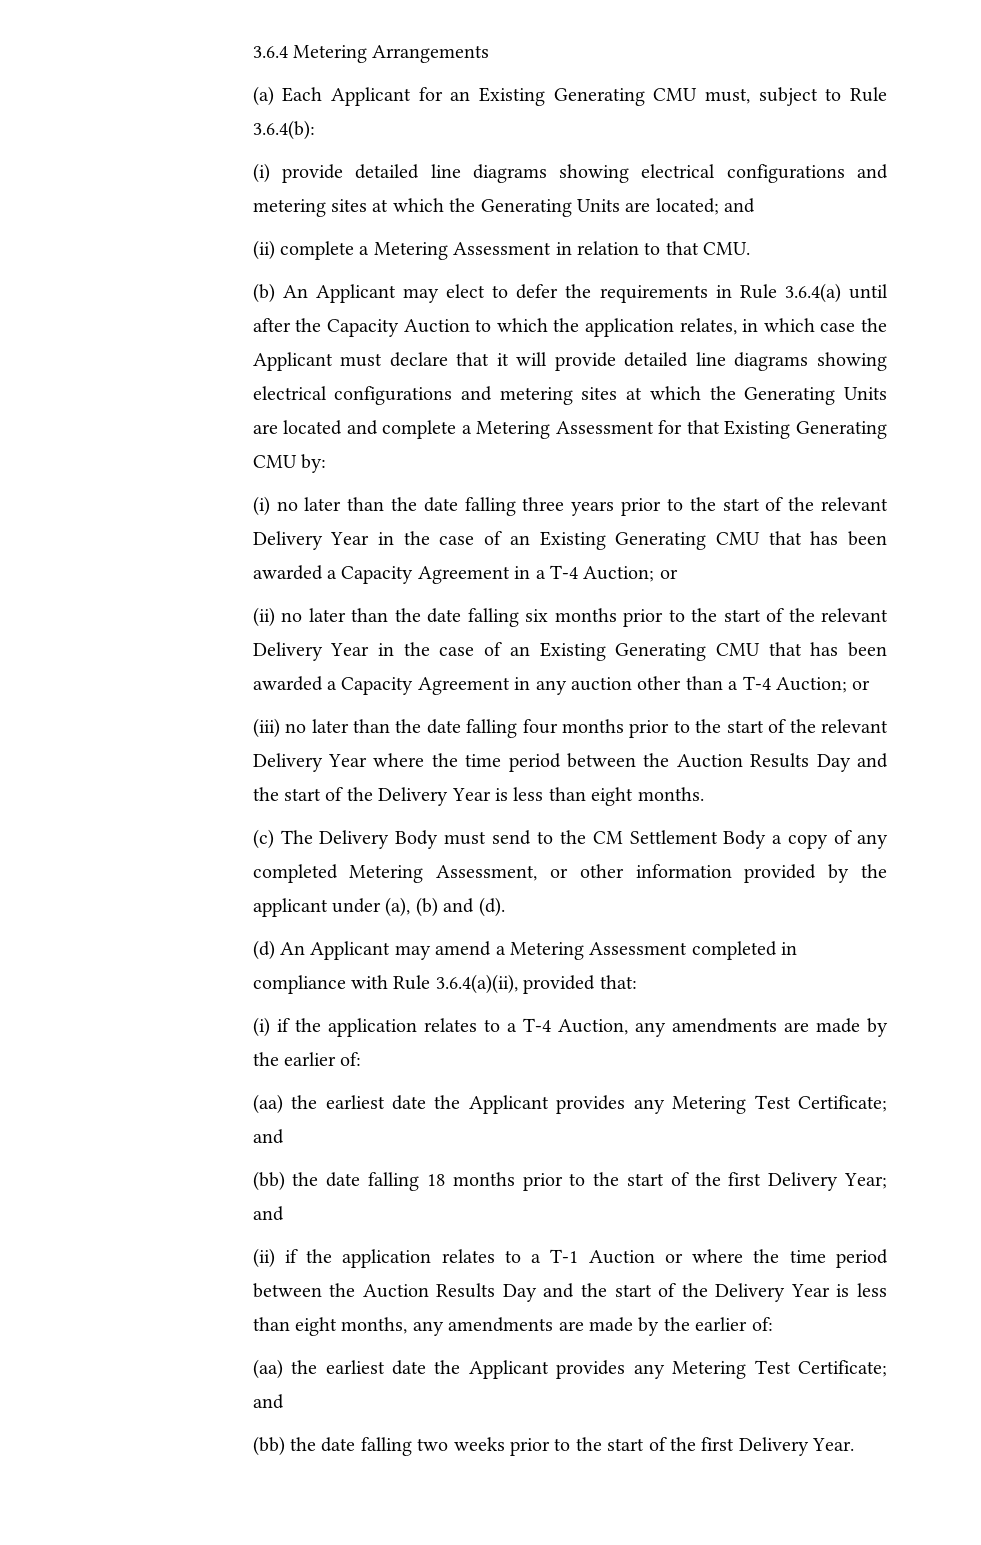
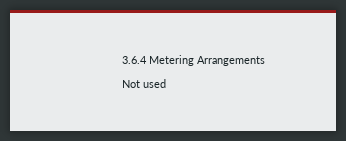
[252,86,888,106] [252,120,315,140] [252,163,888,183] [252,198,756,217] [252,240,751,260] [252,283,889,303] [252,318,888,337] [252,352,888,371] [252,386,888,405] [252,420,888,439] [252,454,327,473] [252,496,889,516] [252,531,887,550] [252,565,678,584] [252,607,888,627] [252,642,887,661] [252,676,871,695] [252,718,889,738] [252,753,889,772] [252,787,704,806] [252,829,888,849] [252,864,887,883] [252,897,505,917] [252,940,798,960] [252,974,637,994] [252,1017,889,1037] [252,1052,362,1066] [252,1094,887,1114] [252,1129,284,1144] [252,1171,887,1191] [252,1206,284,1221] [252,1248,888,1268] [252,1283,888,1302] [252,1317,773,1336] [252,1359,887,1379] [252,1394,284,1409] [252,1436,855,1456] (a) Each Applicant for an Existing Generating CMU must, subject to Rule 3.6.4(b): // (i) provide detailed line diagrams showing electrical configurations and metering sites at which the Generating Units are located; and // (ii) complete a Metering Assessment in relation to that CMU. // (b) An Applicant may elect to defer the requirements in Rule 3.6.4(a) until after the Capacity Auction to which the application relates, in which case the Applicant must declare that it will provide detailed line diagrams showing electrical configurations and metering sites at which the Generating Units are located and complete a Metering Assessment for that Existing Generating CMU by: // (i) no later than the date falling three years prior to the start of the relevant Delivery Year in the case of an Existing Generating CMU that has been awarded a Capacity Agreement in a T-4 Auction; or // (ii) no later than the date falling six months prior to the start of the relevant Delivery Year in the case of an Existing Generating CMU that has been awarded a Capacity Agreement in any auction other than a T-4 Auction; or // (iii) no later than the date falling four months prior to the start of the relevant Delivery Year where the time period between the Auction Results Day and the start of the Delivery Year is less than eight months. // (c) The Delivery Body must send to the CM Settlement Body a copy of any completed Metering Assessment, or other information provided by the applicant under (a), (b) and (d). // (d) An Applicant may amend a Metering Assessment completed in compliance with Rule 3.6.4(a)(ii), provided that: // (i) if the application relates to a T-4 Auction, any amendments are made by the earlier of: // (aa) the earliest date the Applicant provides any Metering Test Certificate; and // (bb) the date falling 18 months prior to the start of the first Delivery Year; and // (ii) if the application relates to a T-1 Auction or where the time period between the Auction Results Day and the start of the Delivery Year is less than eight months, any amendments are made by the earlier of: // (aa) the earliest date the Applicant provides any Metering Test Certificate; and // (bb) the date falling two weeks prior to the start of the first Delivery Year. -> [122,79,166,88] Not used

